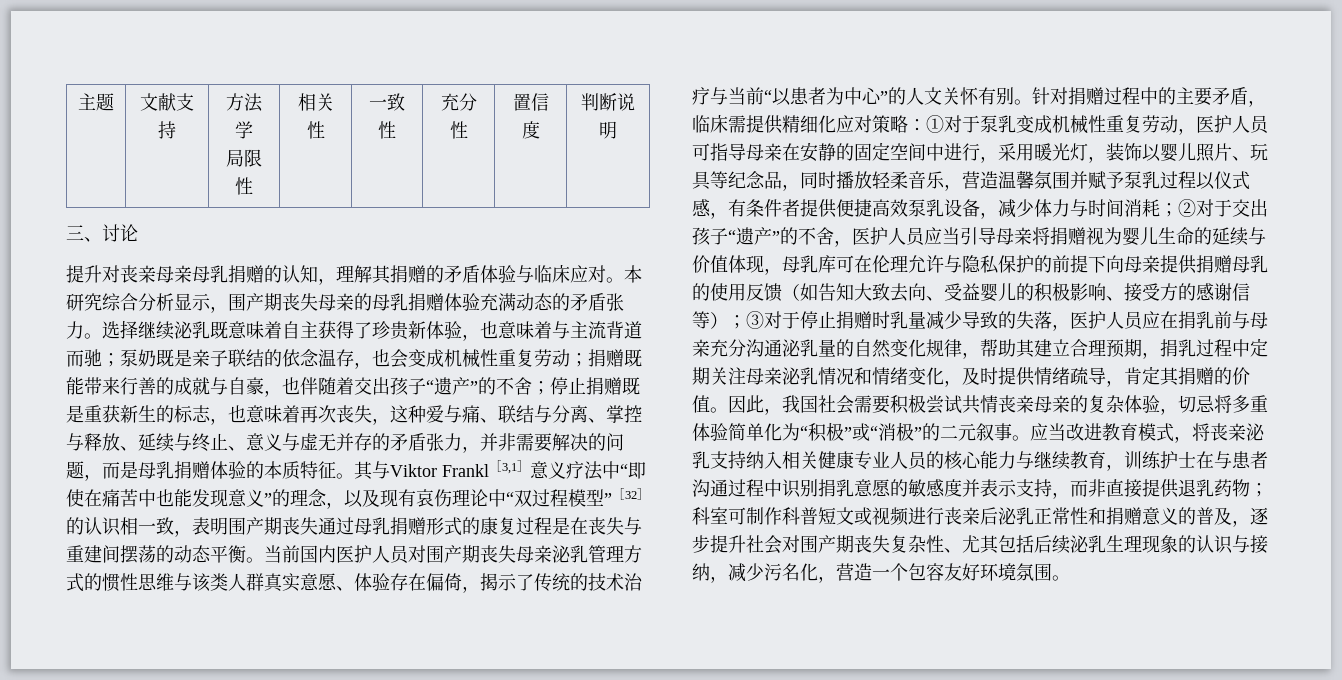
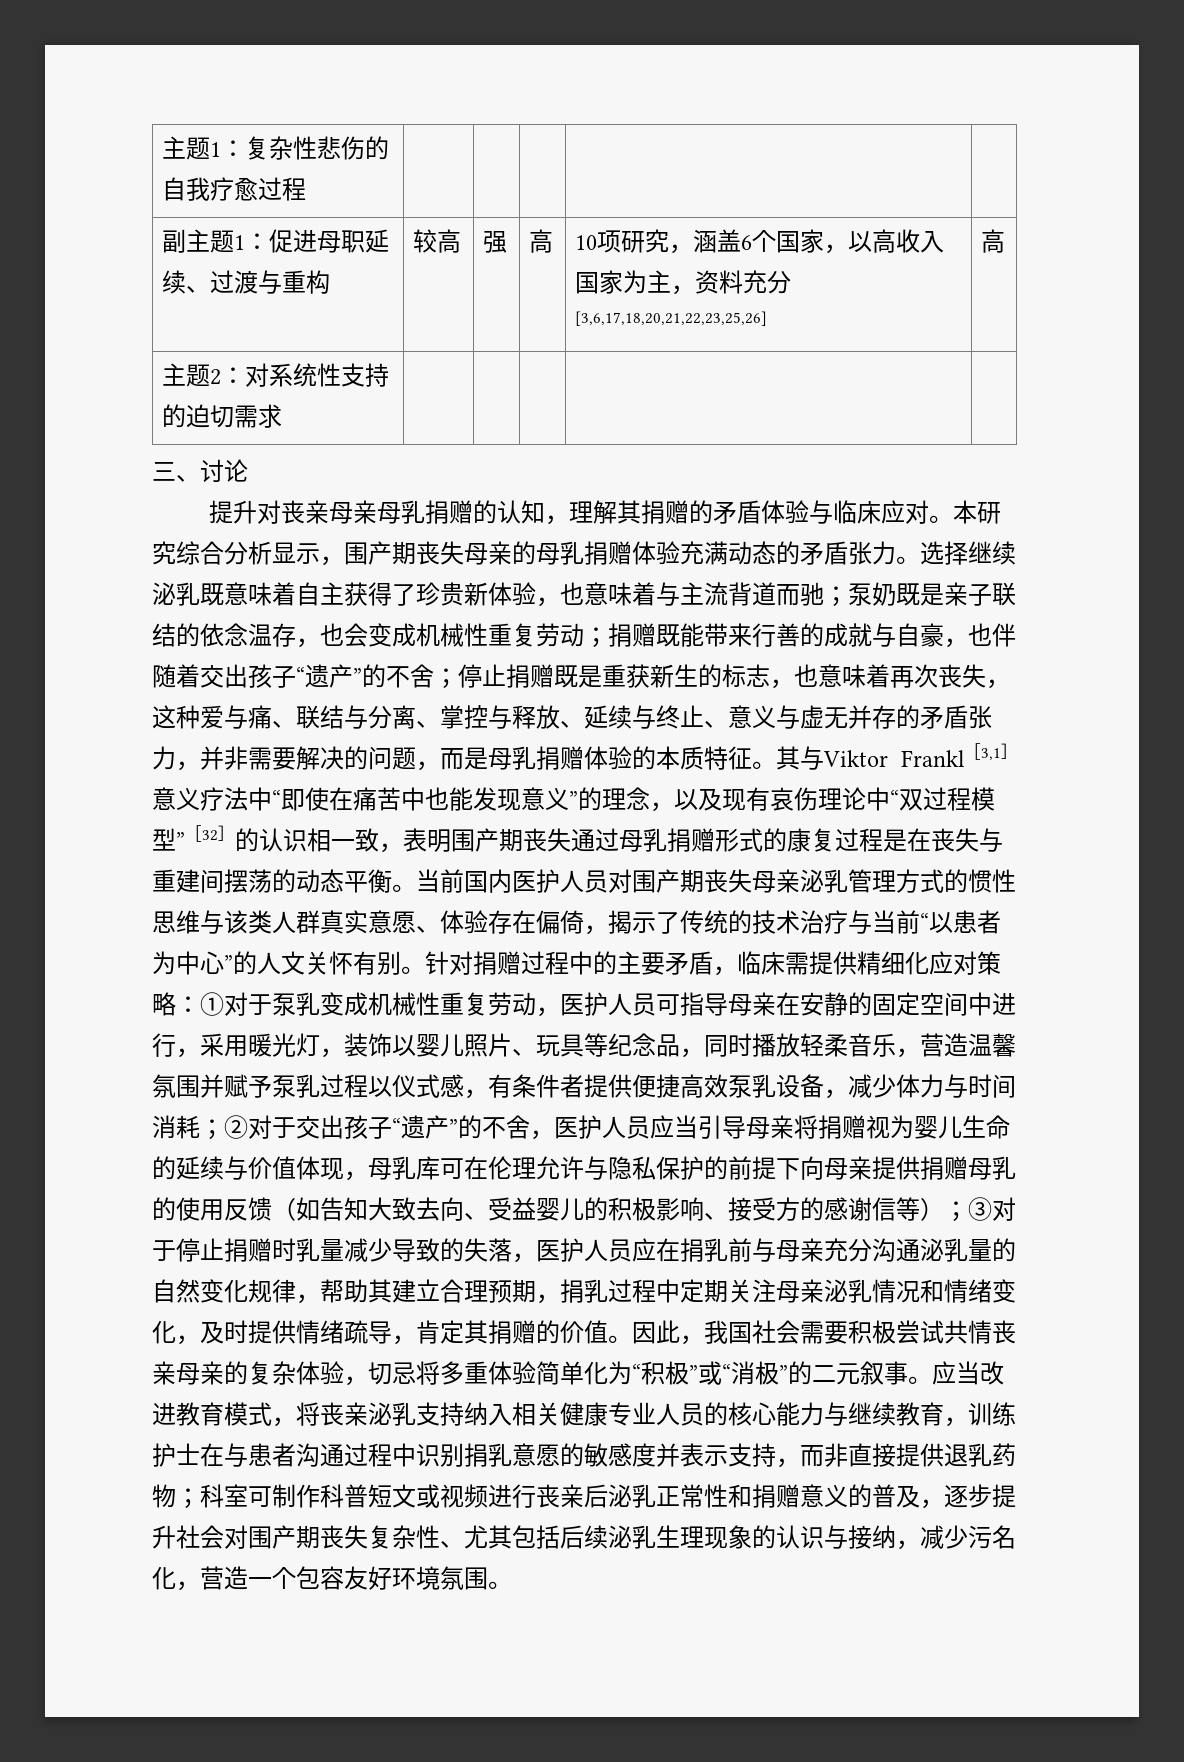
[78,93,114,111] [140,93,194,111] [158,121,176,139] [226,93,263,112] [235,121,253,139] [226,149,262,167] [235,177,253,195] [297,93,334,111] [306,121,325,139] [369,93,405,111] [378,121,396,139] [440,93,477,111] [449,121,468,139] [512,93,549,111] [521,121,540,139] [581,93,635,111] [599,121,617,139] 主题 | 文献支持 | 方法学 // 局限性 | 相关性 | 一致性 | 充分性 | 置信度 | 判断说明 -> [162,136,390,160] [162,177,307,201] [162,229,390,253] [162,270,331,294] [413,229,462,253] [483,231,508,253] [529,229,554,253] [575,229,945,254] [575,270,792,295] [575,311,768,326] [981,229,1006,253] [162,363,390,387] [162,404,283,428] 主题1：复杂性悲伤的自我疗愈过程 | | | | | // 副主题1：促进母职延续、过渡与重构 | 较高 | 强 | 高 | 10项研究，涵盖6个国家，以高收入国家为主，资料充分[3,6,17,18,20,21,22,23,25,26] | 高 // 主题2：对系统性支持的迫切需求 | | | | |

